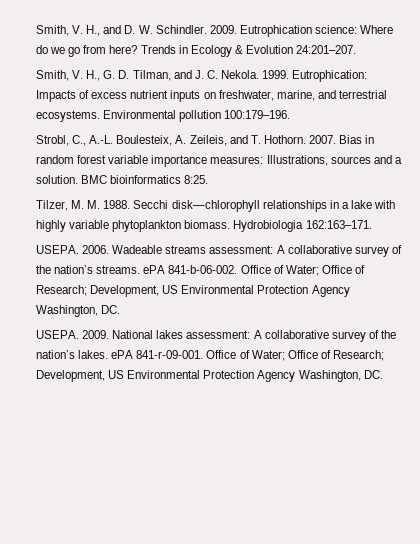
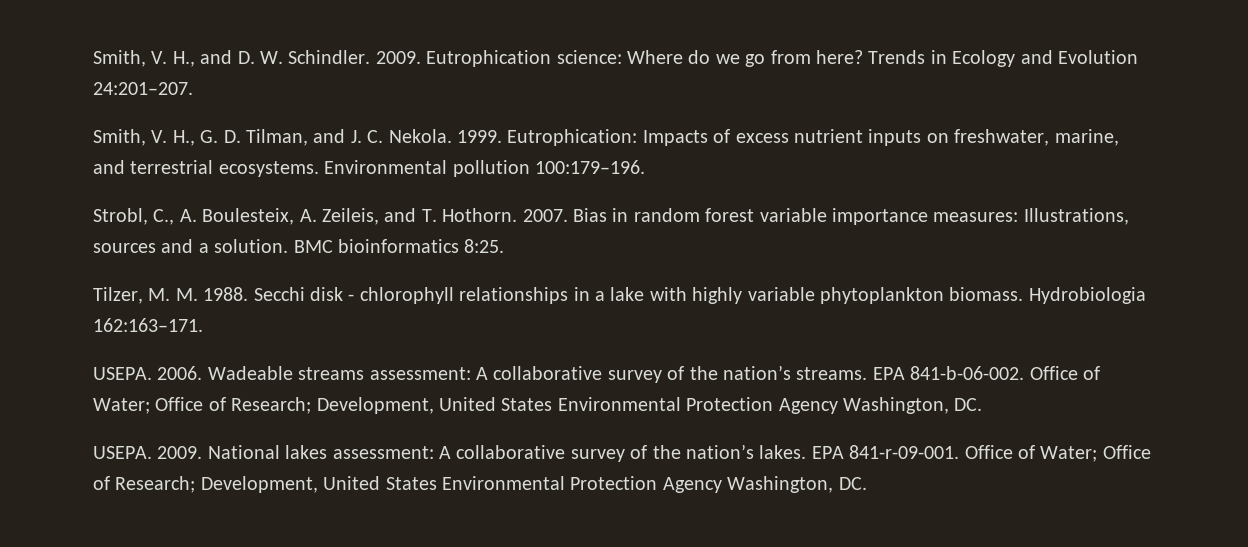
[234,45,243,54] & -> [1020,50,1053,64] and
[89,135,114,144] A.-L. -> [179,209,197,222] A.
[171,200,260,212] disk—chlorophyll -> [310,287,454,304] disk - chlorophyll
[143,265,166,274] ePA -> [872,367,905,380] EPA
[162,285,179,294] US -> [439,397,553,411] United States
[111,350,134,359] ePA -> [811,446,844,459] EPA
[108,370,125,379] US -> [323,476,437,490] United States

